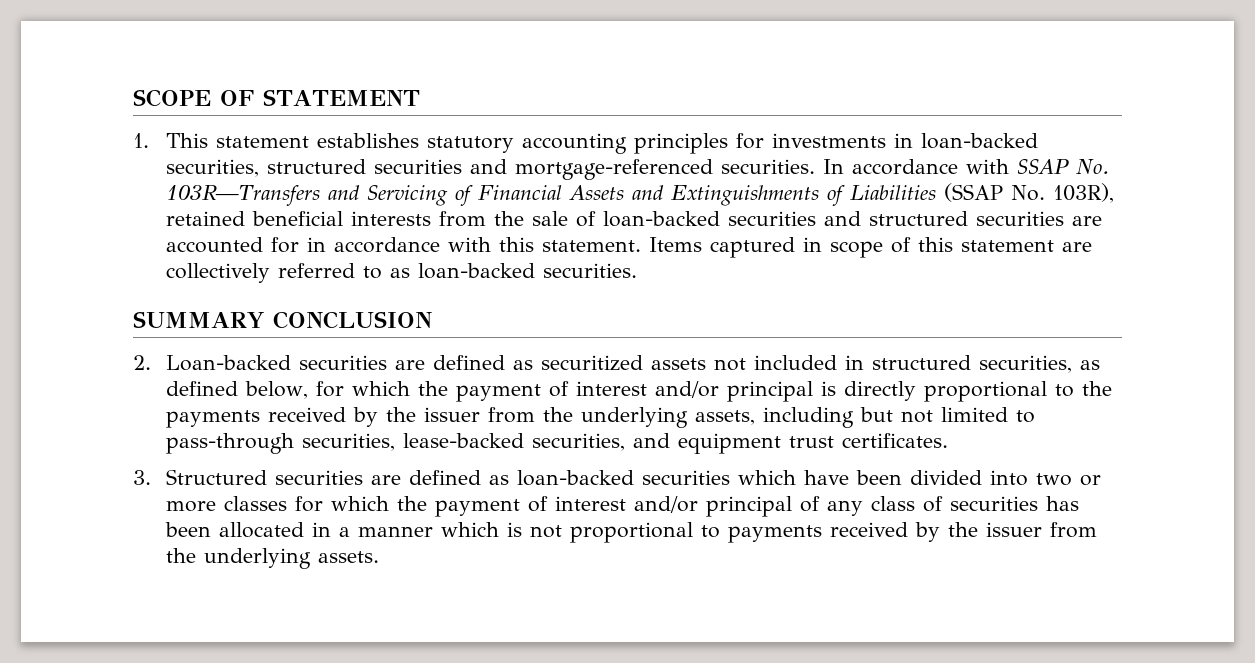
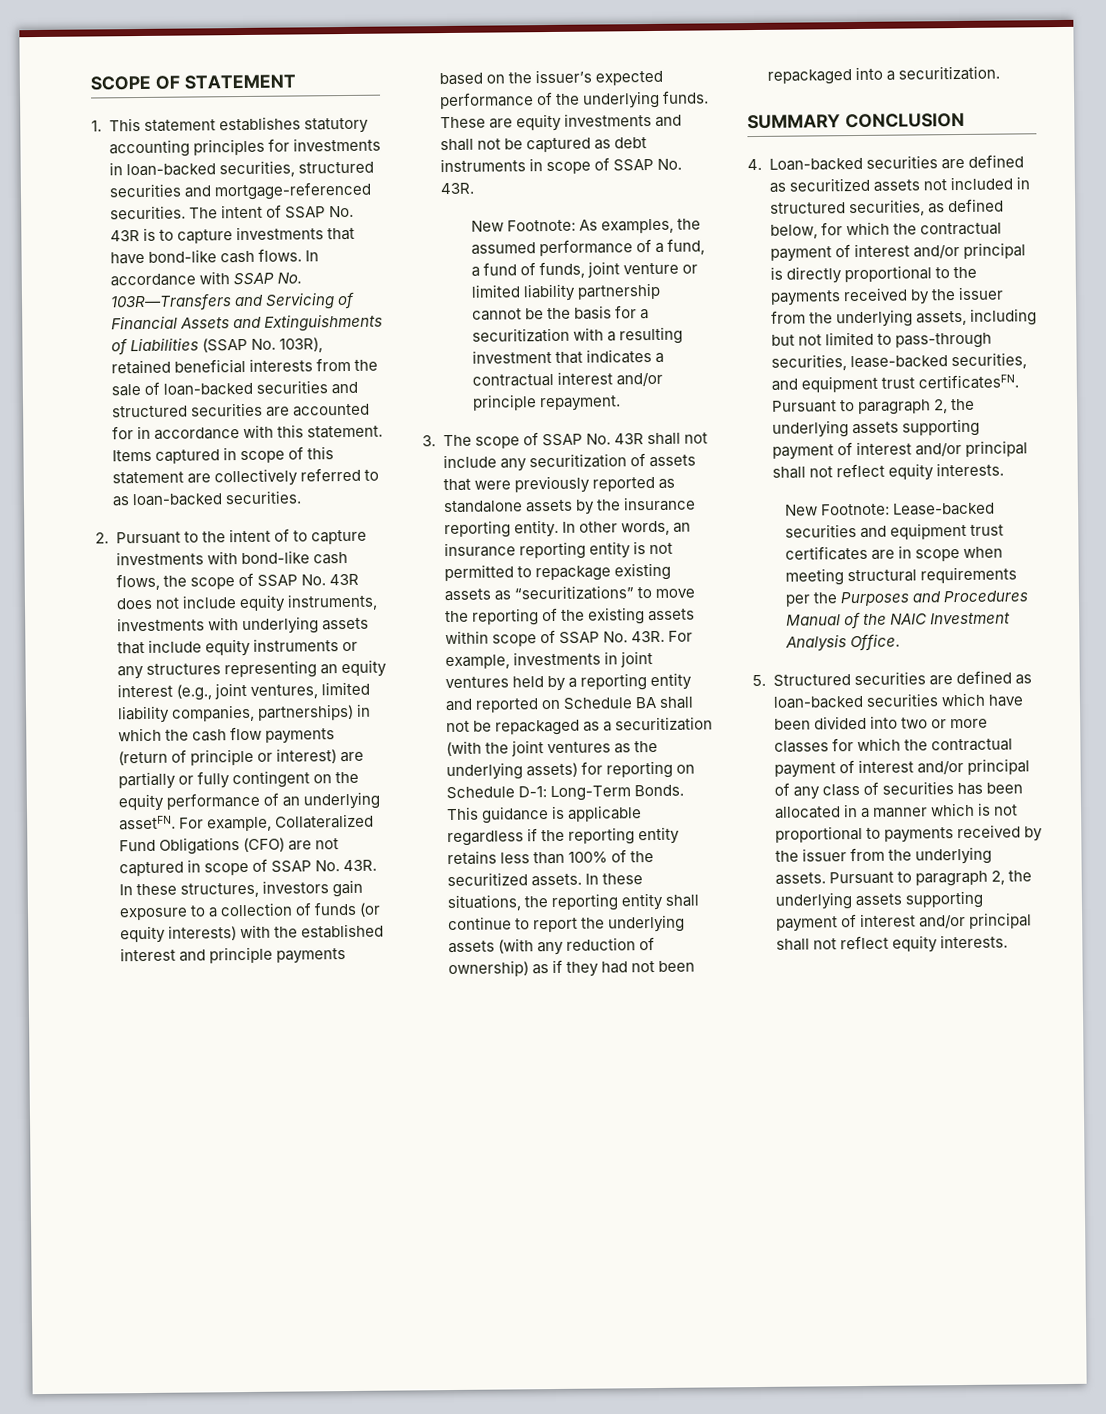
(816, 166) none -> [188,204,354,219] [109,226,355,244] [109,248,302,265] The intent of SSAP No. 43R is to capture investments that have bond-like cash flows.
(638, 270) none -> [95,528,367,545] [115,550,348,566] [115,572,359,591] [115,593,378,613] [116,616,369,635] [116,638,358,657] [116,659,387,680] [116,681,370,701] [116,703,371,724] [117,726,335,744] [117,748,364,766] [117,770,359,790] [117,791,380,812] [118,813,374,832] [118,837,339,855] [118,858,377,877] [118,879,363,898] [118,901,381,921] [119,923,384,944] [119,946,346,964] [438,69,663,86] [438,90,709,110] [439,113,682,132] [439,137,647,153] [439,157,682,175] [439,182,474,195] [470,218,701,234] [470,238,705,257] [470,261,699,279] [470,282,661,302] [471,305,650,321] [471,326,683,345] [471,349,664,364] [471,371,663,387] [471,394,621,412] [422,432,708,449] [442,453,696,472] [442,475,675,494] [442,496,696,515] [443,519,691,539] [443,541,673,560] [443,562,671,582] [443,585,695,602] [444,607,695,626] [444,629,693,647] [444,651,653,670] [444,672,692,692] [444,696,694,713] [445,716,713,736] [445,740,658,757] [445,760,695,781] [445,784,684,802] [445,805,642,824] [446,826,680,847] [446,849,654,866] [446,872,643,887] [446,892,699,912] [447,914,685,933] [447,937,655,956] [447,959,695,978] [766,65,1000,85] // 2. Pursuant to the intent of to capture investments with bond-like cash flows, the scope of SSAP No. 43R does not include equity instruments, investments with underlying assets that include equity instruments or any structures representing an equity interest (e.g., joint ventures, limited liability companies, partnerships) in which the cash flow payments (return of principle or interest) are partially or fully contingent on the equity performance of an underlying assetFN. For example, Collateralized Fund Obligations (CFO) are not captured in scope of SSAP No. 43R. In these structures, investors gain exposure to a collection of funds (or equity interests) with the established interest and principle payments based on the issuer’s expected performance of the underlying funds. These are equity investments and shall not be captured as debt instruments in scope of SSAP No. 43R. // New Footnote: As examples, the assumed performance of a fund, a fund of funds, joint venture or limited liability partnership cannot be the basis for a securitization with a resulting investment that indicates a contractual interest and/or principle repayment. // 3. The scope of SSAP No. 43R shall not include any securitization of assets that were previously reported as standalone assets by the insurance reporting entity. In other words, an insurance reporting entity is not permitted to repackage existing assets as “securitizations” to move the reporting of the existing assets within scope of SSAP No. 43R. For example, investments in joint ventures held by a reporting entity and reported on Schedule BA shall not be repackaged as a securitization (with the joint ventures as the underlying assets) for reporting on Schedule D-1: Long-Term Bonds. This guidance is applicable regardless if the reporting entity retains less than 100% of the securitized assets. In these situations, the reporting entity shall continue to report the underlying assets (with any reduction of ownership) as if they had not been repackaged into a securitization.
[133,355,151,370] 2. -> [747,158,762,171] 4.
(449, 388) none -> [919,222,1002,236] contractual
[842,433,949,448] [133,470,151,485] certificates. // 3. -> [917,374,1019,390] [771,398,975,416] [771,418,980,438] [771,440,1028,460] [771,462,1004,481] [784,502,995,516] [784,522,1005,540] [784,545,1004,562] [784,566,1017,586] [784,590,1029,607] [785,611,1012,630] [784,633,900,652] [752,674,766,687] certificatesFN. Pursuant to paragraph 2, the underlying assets supporting payment of interest and/or principal shall not reflect equity interests. // New Footnote: Lease-backed securities and equipment trust certificates are in scope when meeting structural requirements per the Purposes and Procedures Manual of the NAIC Investment Analysis Office. // 5.
(428, 503) none -> [930,738,1013,752] contractual
(380, 557) none -> [828,870,1032,887] [774,890,983,910] [775,912,1032,932] [775,934,1008,953] Pursuant to paragraph 2, the underlying assets supporting payment of interest and/or principal shall not reflect equity interests.

